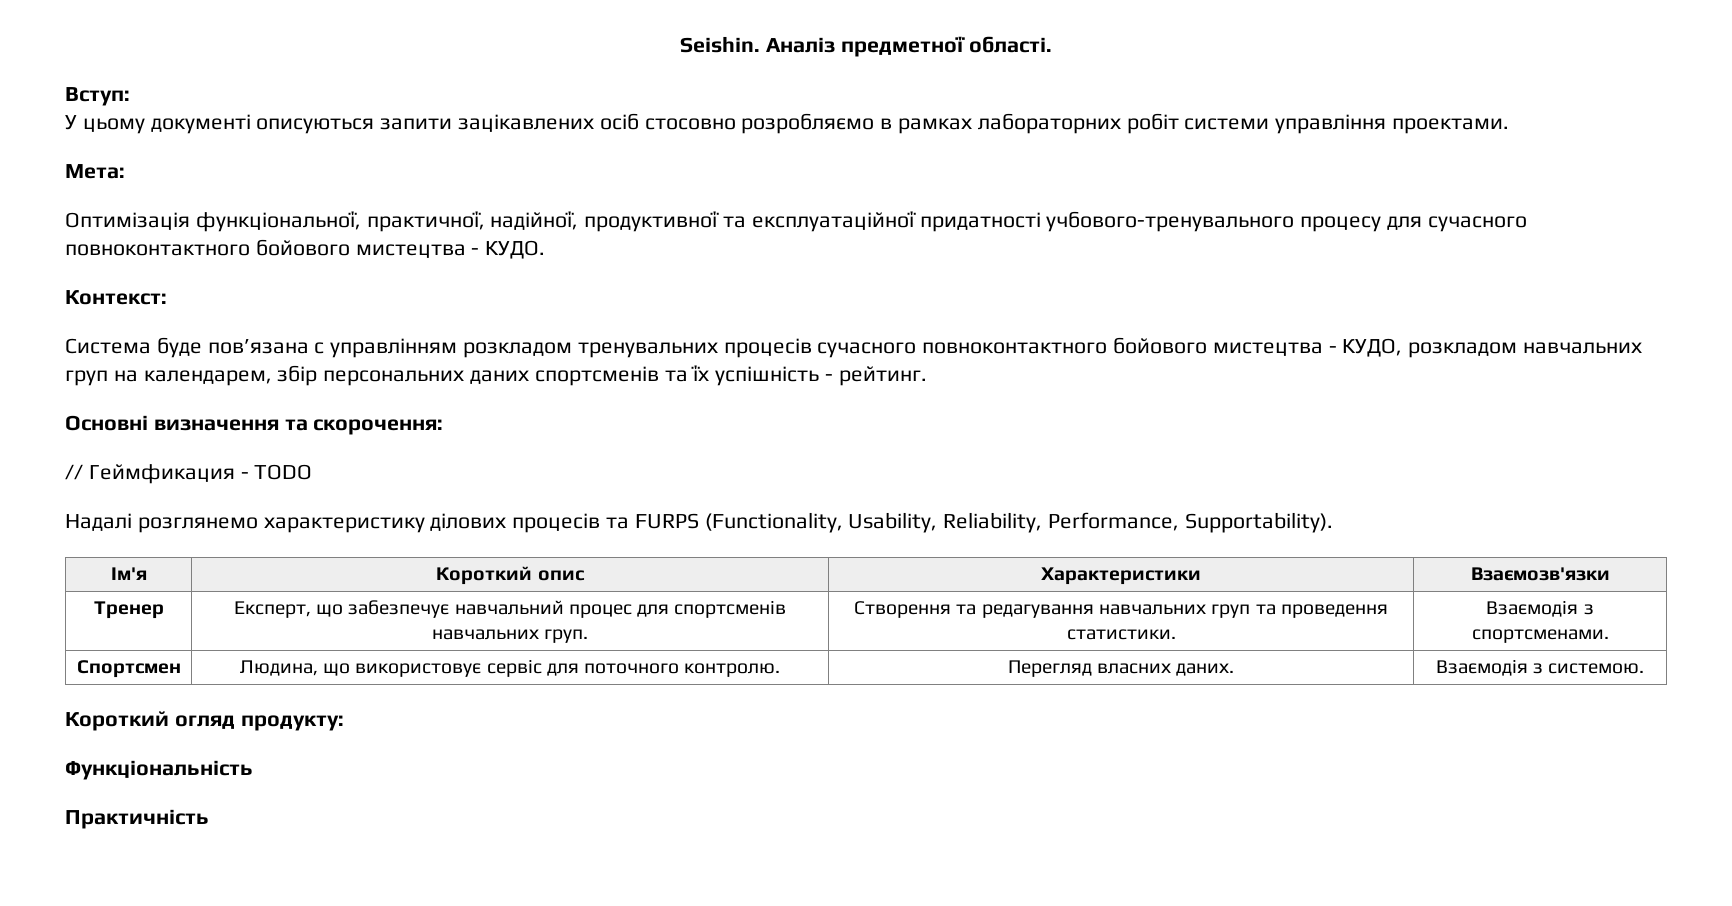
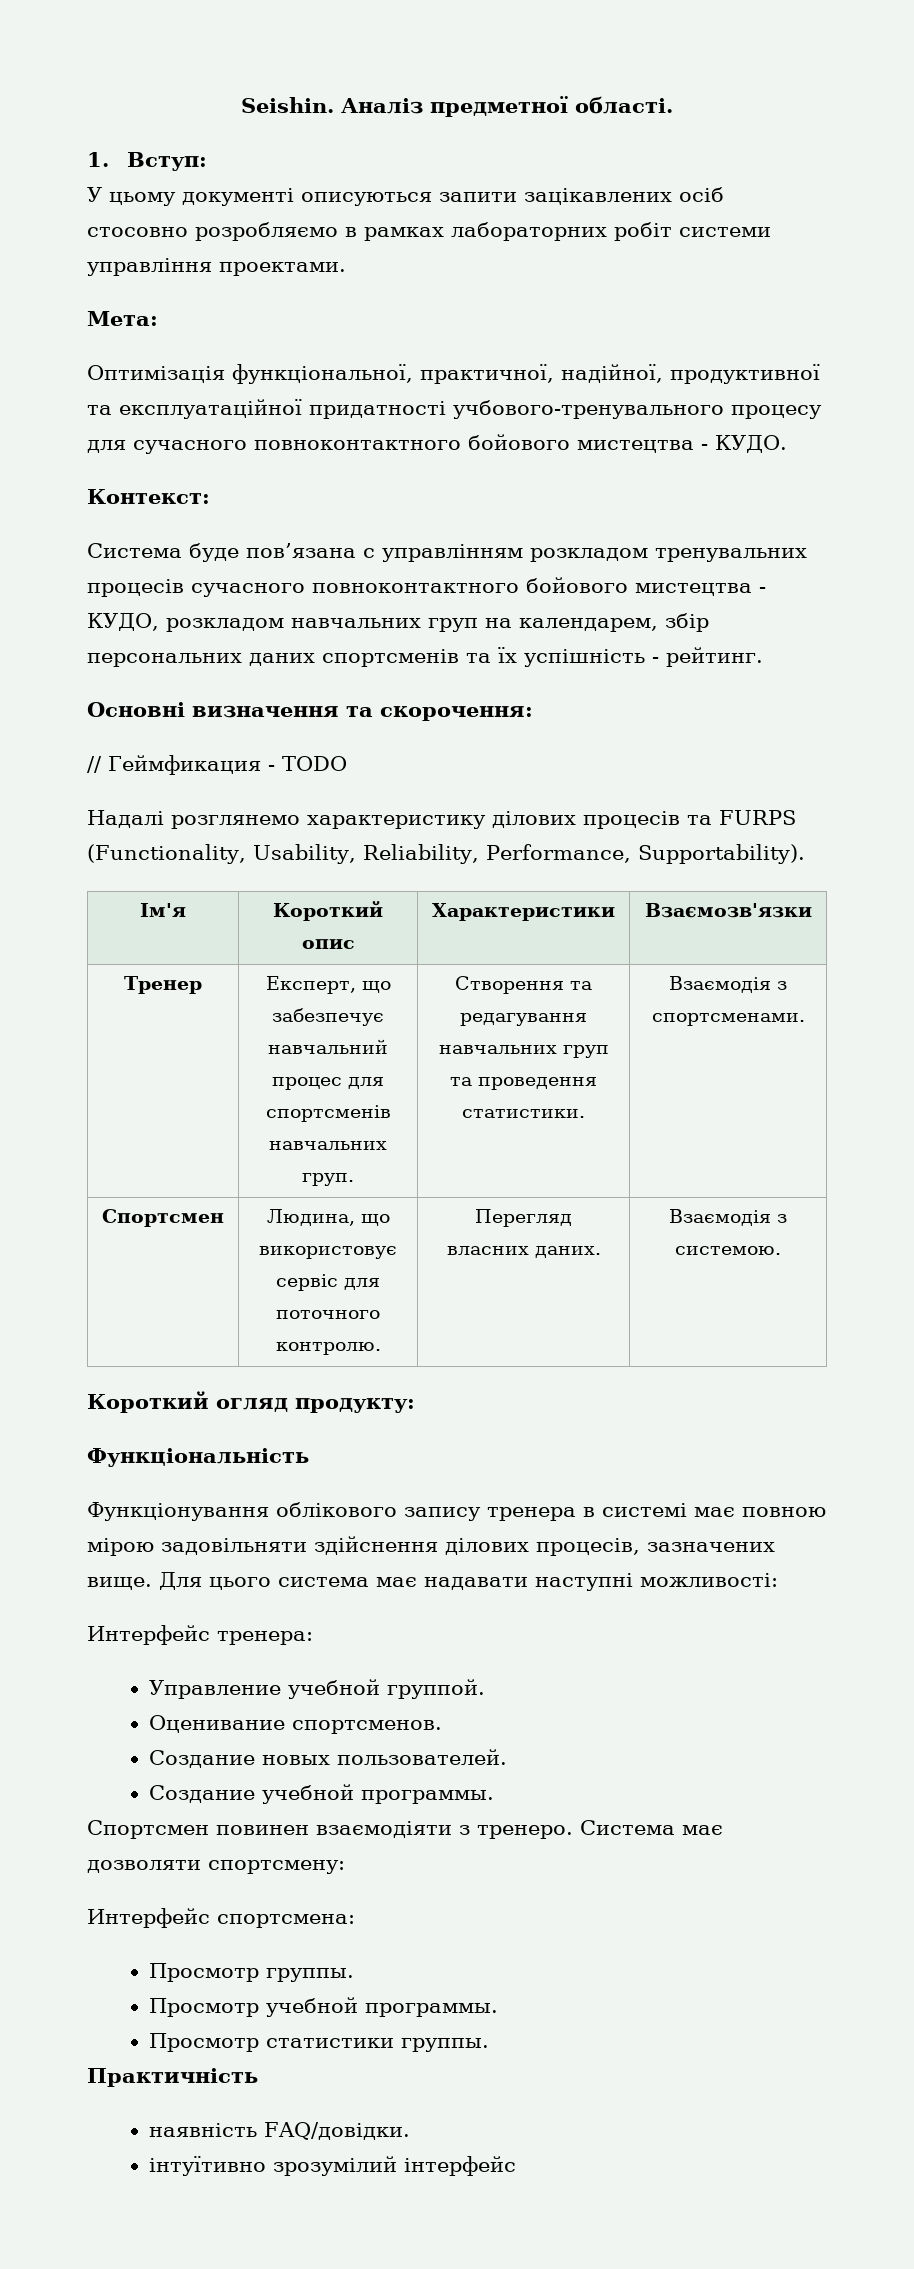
(1052, 44) none -> [87,152,109,167] 1.
[65,809,209,829] Практичність -> [87,1502,826,1521] [87,1536,775,1556] [87,1572,778,1591] [87,1625,313,1645] [149,1679,486,1699] [149,1715,443,1734] [149,1749,508,1768] [149,1784,495,1804] [87,1820,723,1839] [87,1860,345,1874] [87,1908,355,1928] [149,1963,355,1982] [149,1997,499,2017] [149,2033,490,2052] [87,2068,258,2087] [149,2122,411,2140] [149,2156,517,2176] Функціонування облікового запису тренера в системі має повною мірою задовільняти здійснення ділових процесів, зазначених вище. Для цього система має надавати наступні можливості: // Интерфейс тренера: // Управление учебной группой. // Оценивание спортсменов. // Создание новых пользователей. // Создание учебной программы. // Спортсмен повинен взаємодіяти з тренеро. Система має дозволяти спортсмену: // Интерфейс спортсмена: // Просмотр группы. // Просмотр учебной программы. // Просмотр статистики группы. // Практичність // наявність FAQ/довідки. // інтуїтивно зрозумілий інтерфейс

